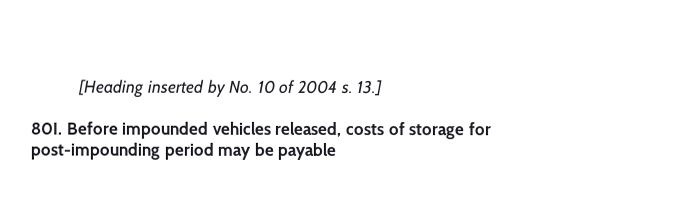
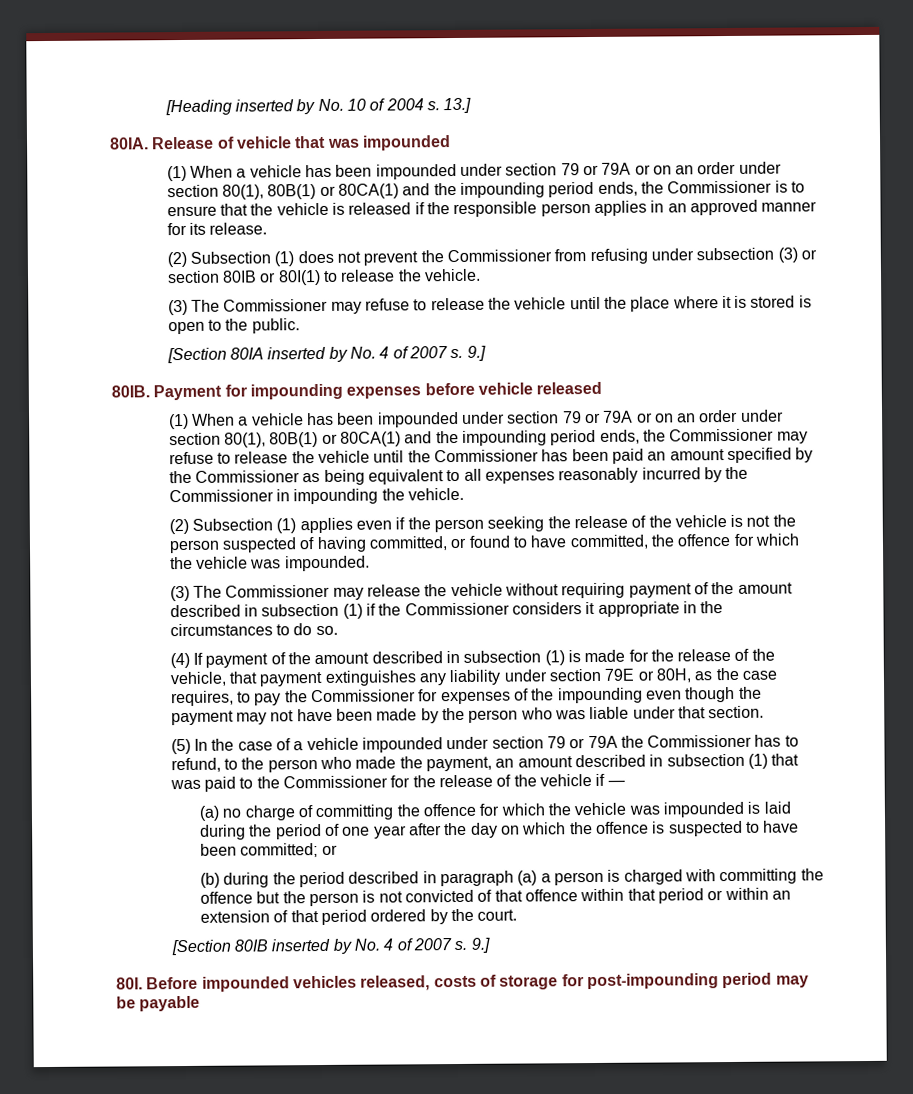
(384, 88) none -> [109,135,451,151] [166,161,782,182] [166,180,805,200] [166,199,818,218] [166,222,268,236] [166,247,817,268] [166,268,481,286] [167,295,812,316] [167,318,300,335] [166,345,486,364] [111,381,603,401] [168,409,784,430] [168,428,808,448] [168,447,814,465] [168,466,749,485] [168,487,464,505] [168,514,796,535] [168,533,799,554] [169,555,370,572] [169,581,793,602] [169,601,724,619] [169,623,338,637] [169,648,775,669] [169,667,777,687] [170,686,762,707] [170,705,765,726] [170,734,799,755] [170,753,800,773] [169,773,625,792] [199,801,791,821] [200,820,800,840] [200,843,338,858] [200,868,824,888] [200,887,791,907] [200,908,518,926] [170,937,490,956] // 80IA. Release of vehicle that was impounded // (1) When a vehicle has been impounded under section 79 or 79A or on an order under section 80(1), 80B(1) or 80CA(1) and the impounding period ends, the Commissioner is to ensure that the vehicle is released if the responsible person applies in an approved manner for its release. // (2) Subsection (1) does not prevent the Commissioner from refusing under subsection (3) or section 80IB or 80I(1) to release the vehicle. // (3) The Commissioner may refuse to release the vehicle until the place where it is stored is open to the public. // [Section 80IA inserted by No. 4 of 2007 s. 9.] // 80IB. Payment for impounding expenses before vehicle released // (1) When a vehicle has been impounded under section 79 or 79A or on an order under section 80(1), 80B(1) or 80CA(1) and the impounding period ends, the Commissioner may refuse to release the vehicle until the Commissioner has been paid an amount specified by the Commissioner as being equivalent to all expenses reasonably incurred by the Commissioner in impounding the vehicle. // (2) Subsection (1) applies even if the person seeking the release of the vehicle is not the person suspected of having committed, or found to have committed, the offence for which the vehicle was impounded. // (3) The Commissioner may release the vehicle without requiring payment of the amount described in subsection (1) if the Commissioner considers it appropriate in the circumstances to do so. // (4) If payment of the amount described in subsection (1) is made for the release of the vehicle, that payment extinguishes any liability under section 79E or 80H, as the case requires, to pay the Commissioner for expenses of the impounding even though the payment may not have been made by the person who was liable under that section. // (5) In the case of a vehicle impounded under section 79 or 79A the Commissioner has to refund, to the person who made the payment, an amount described in subsection (1) that was paid to the Commissioner for the release of the vehicle if — // (a) no charge of committing the offence for which the vehicle was impounded is laid during the period of one year after the day on which the offence is suspected to have been committed; or // (b) during the period described in paragraph (a) a person is charged with committing the offence but the person is not convicted of that offence within that period or within an extension of that period ordered by the court. // [Section 80IB inserted by No. 4 of 2007 s. 9.]

